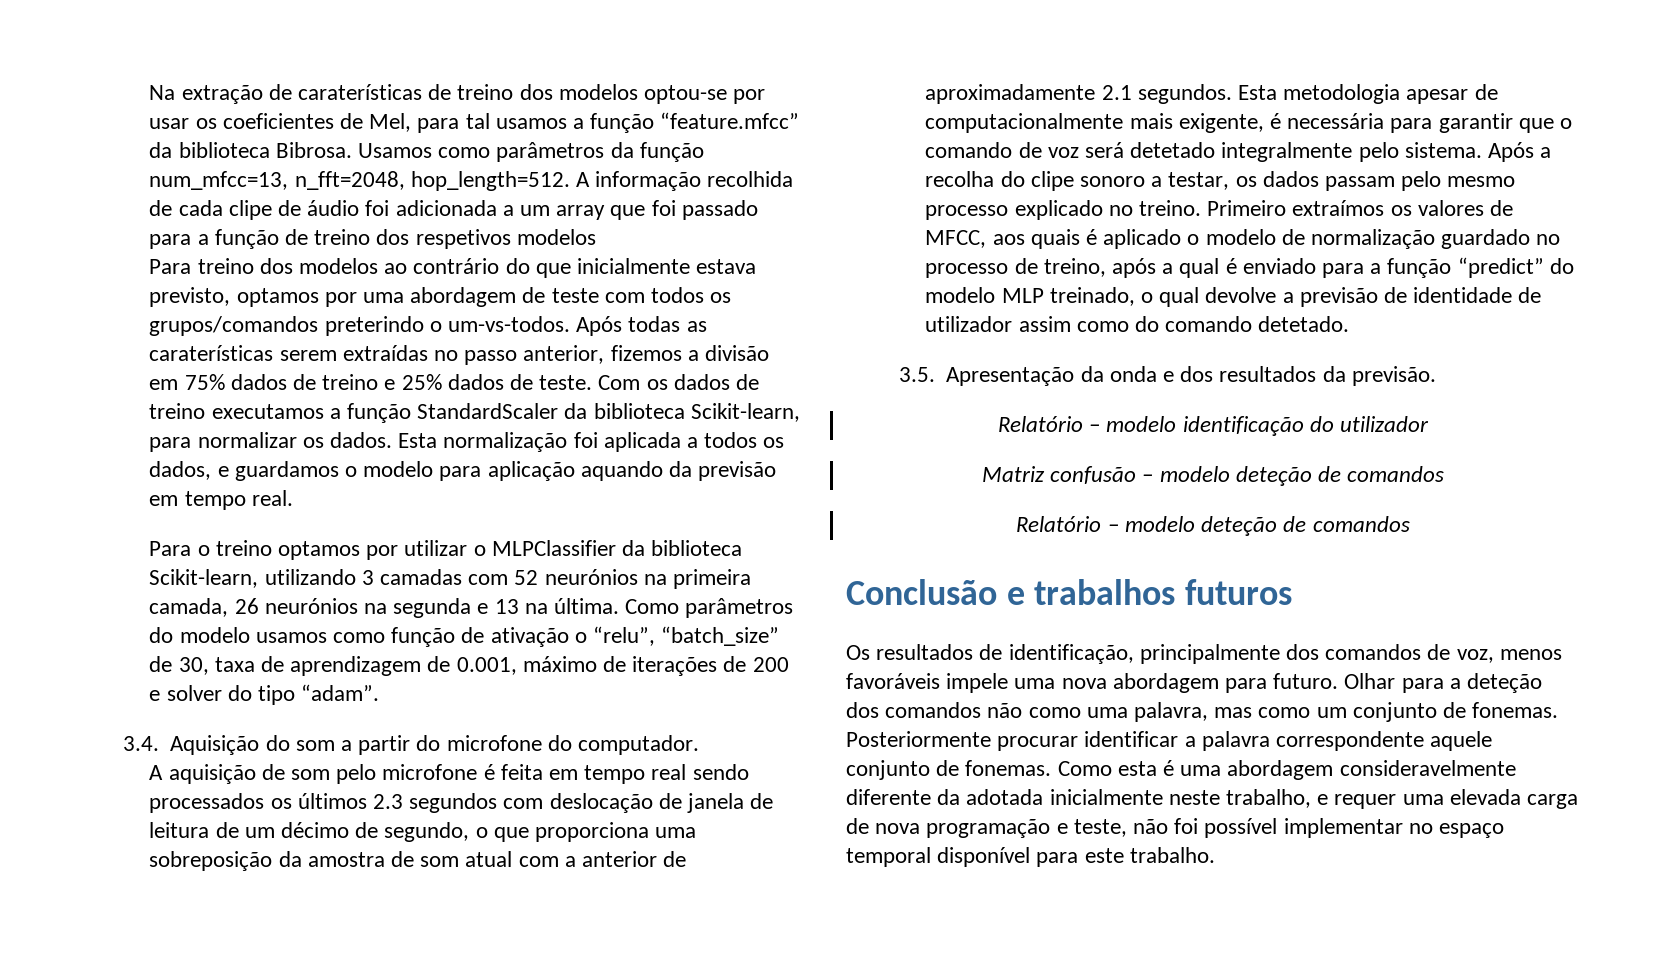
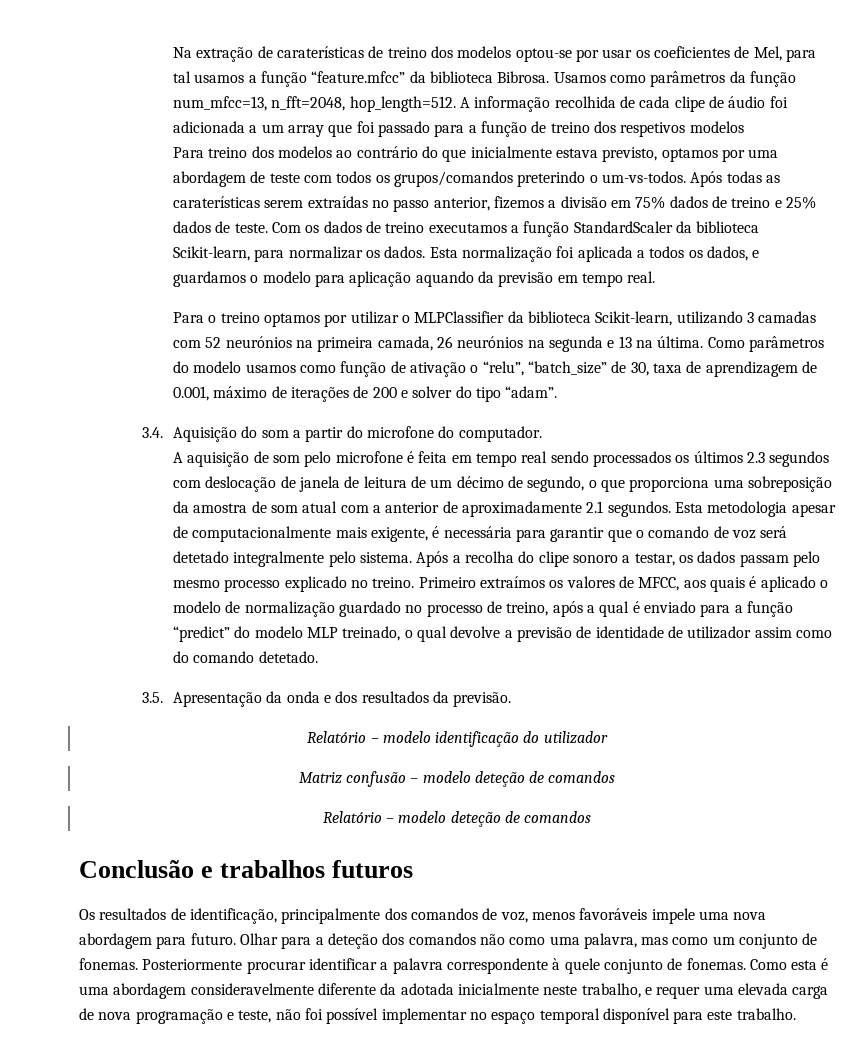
[1430,731,1493,751] aquele -> [552,958,600,974] à quele

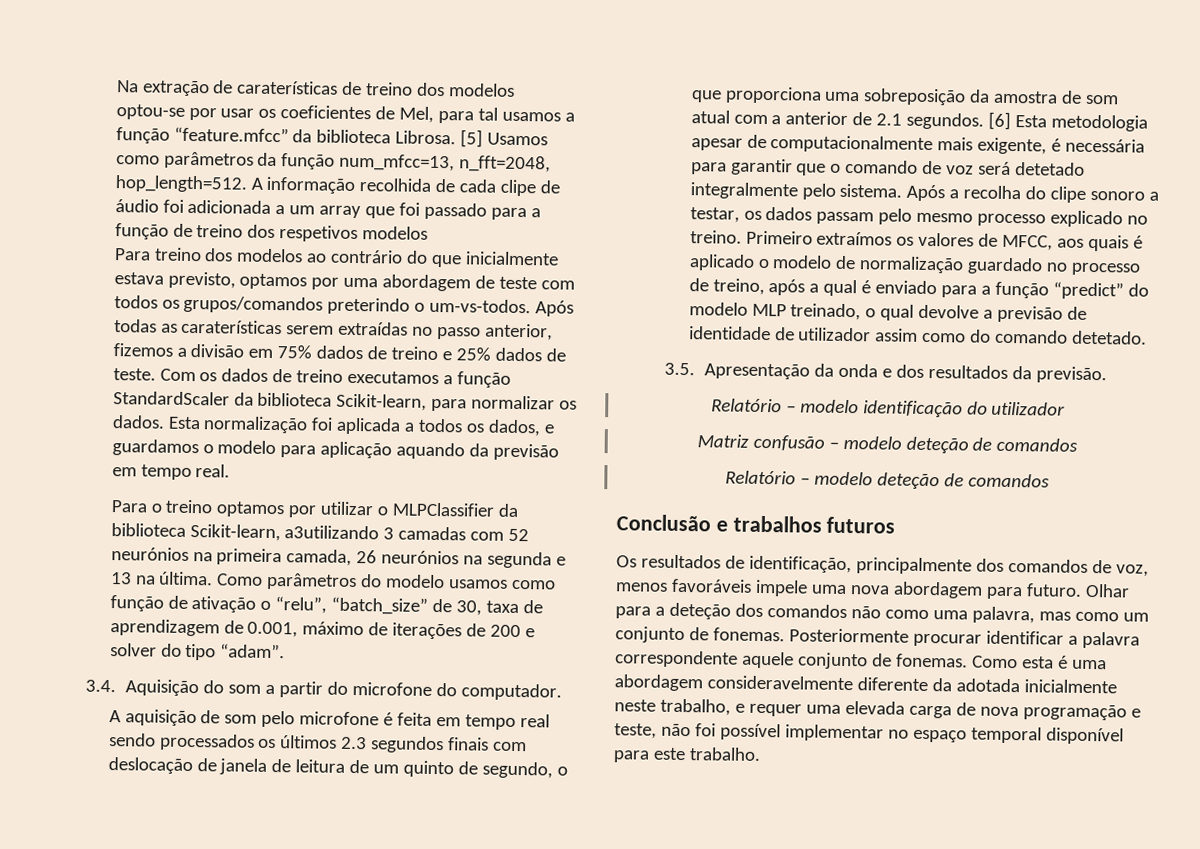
[497,71,550,83] Bibrosa. -> [395,129,484,148] Librosa. [5]
[676,311,743,324] utilizando -> [284,525,380,540] a3utilizando
(830, 459) none -> [448,737,490,751] finais
[456,476,504,488] décimo -> [403,760,455,778] quinto
[461,501,582,517] aproximadamente -> (873, 119) none
(671, 509) none -> [988,111,1012,131] [6]
[552,958,600,974] à quele -> [741,651,794,669] aquele

